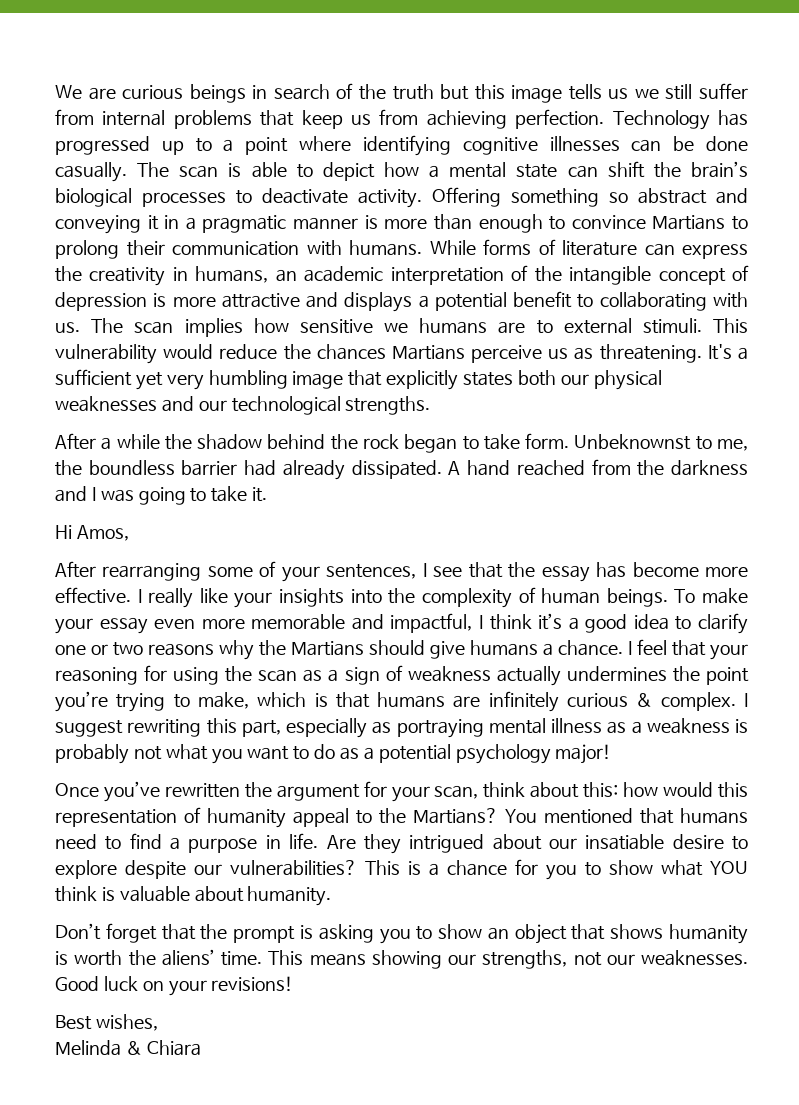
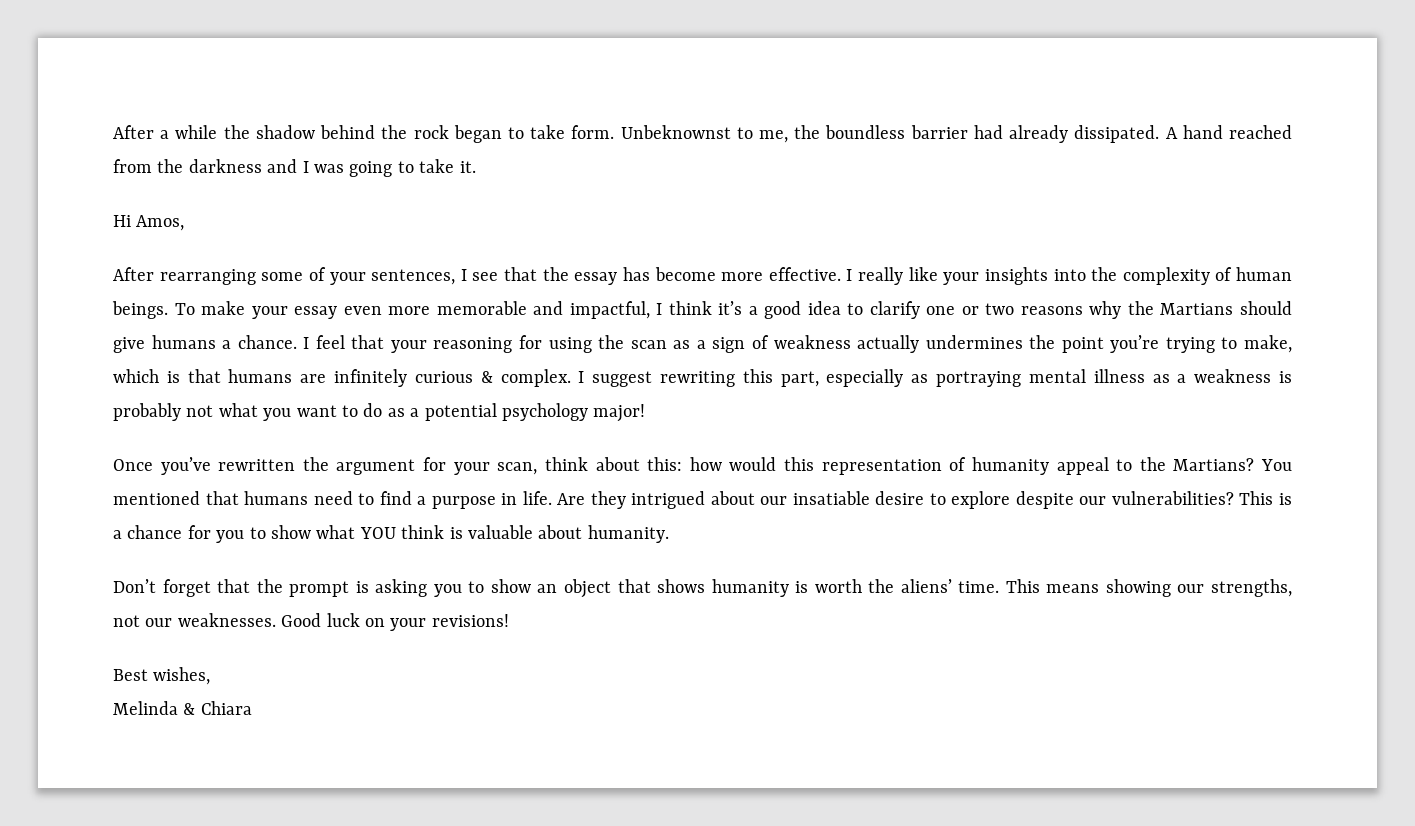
[55,83,748,103] [55,109,749,130] [55,135,748,156] [55,161,749,182] [55,187,749,208] [55,214,749,234] [55,239,748,259] [55,265,750,286] [55,291,749,312] [55,318,748,337] [55,344,748,364] [55,369,662,390] [55,396,431,415] We are curious beings in search of the truth but this image tells us we still suffer from internal problems that keep us from achieving perfection. Technology has progressed up to a point where identifying cognitive illnesses can be done casually. The scan is able to depict how a mental state can shift the brain’s biological processes to deactivate activity. Offering something so abstract and conveying it in a pragmatic manner is more than enough to convince Martians to prolong their communication with humans. While forms of literature can express the creativity in humans, an academic interpretation of the intangible concept of depression is more attractive and displays a potential benefit to collaborating with us. The scan implies how sensitive we humans are to external stimuli. This vulnerability would reduce the chances Martians perceive us as threatening. It's a sufficient yet very humbling image that explicitly states both our physical weaknesses and our technological strengths. // -> (113, 132) none

